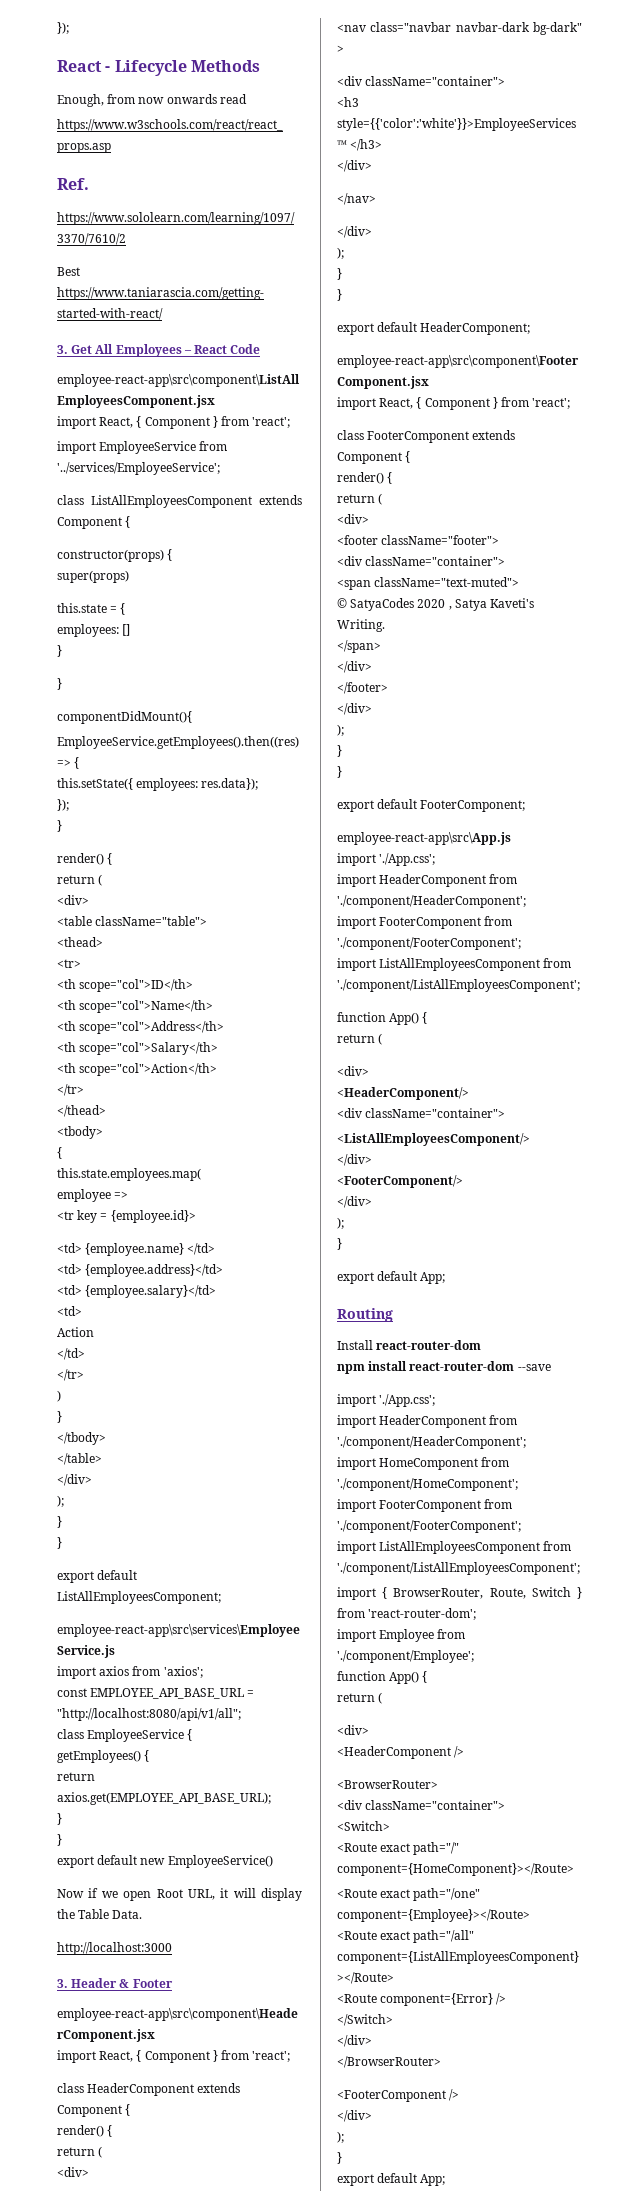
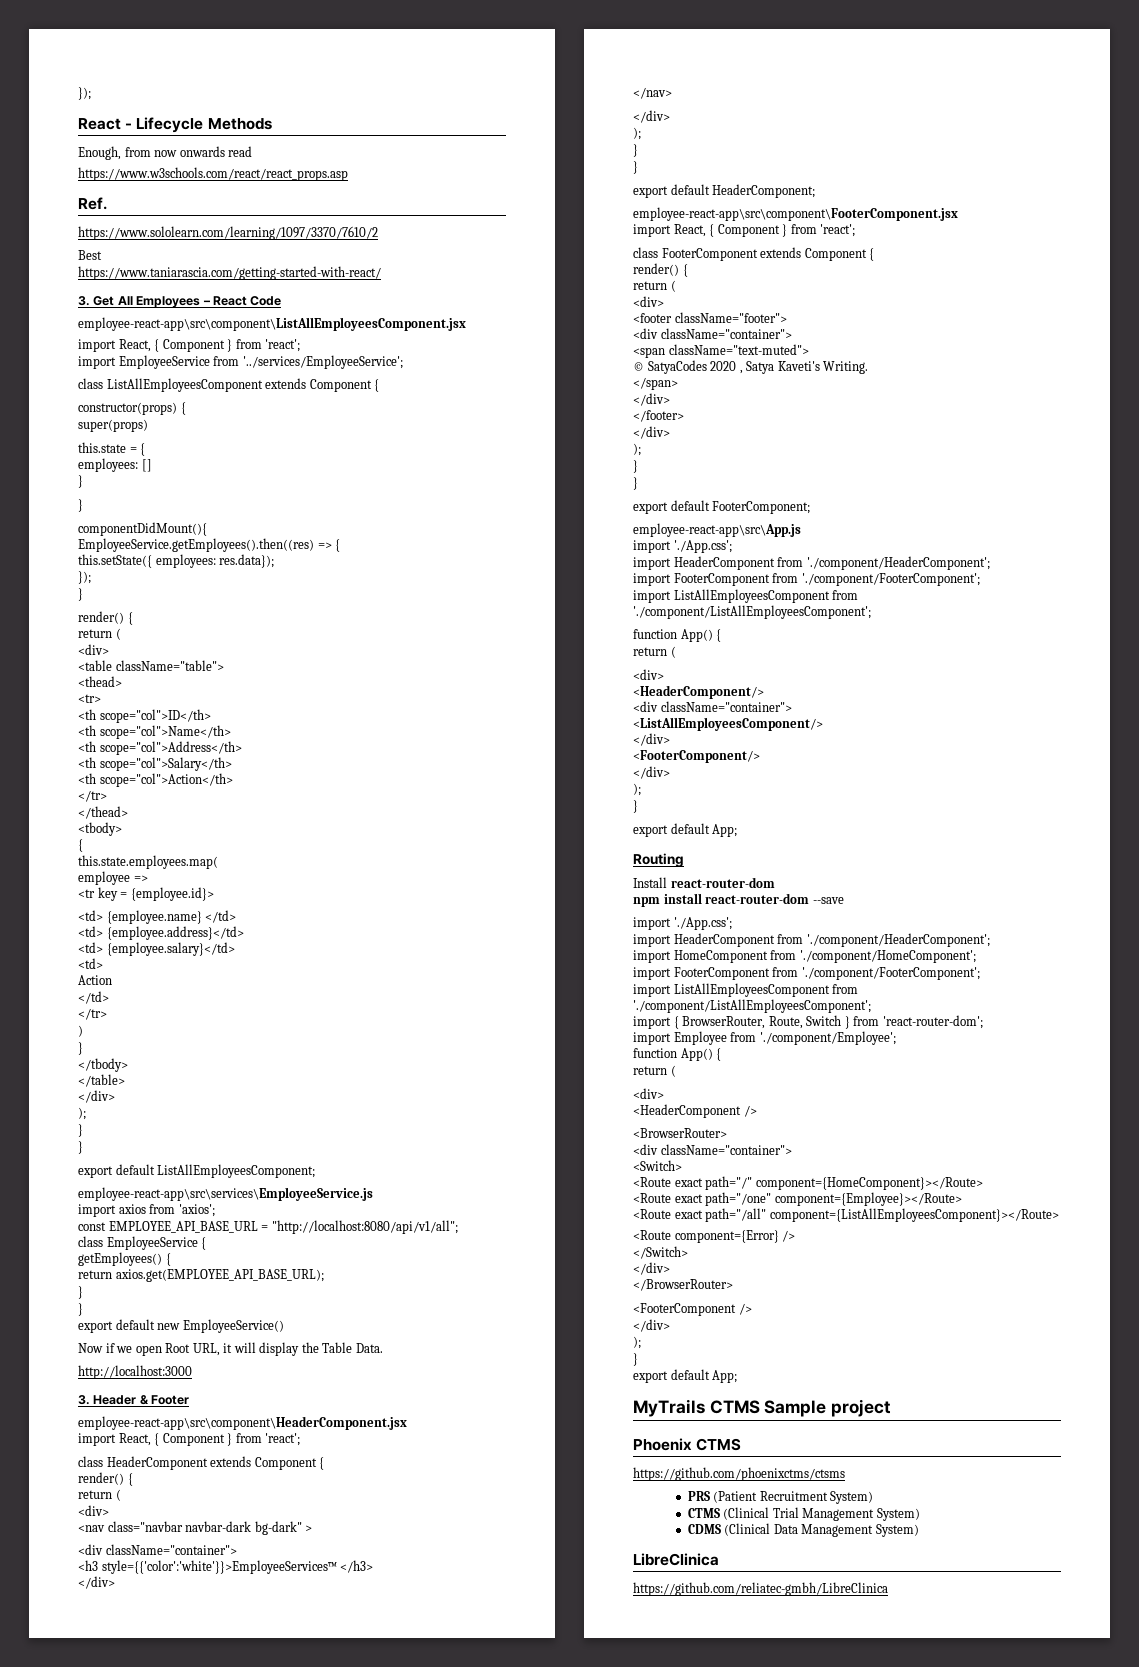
(446, 2180) none -> [633,1399,892,1417] [633,1438,742,1451] [633,1467,845,1481] [687,1491,874,1504] [687,1507,920,1521] [687,1523,919,1537] [633,1553,719,1566] [633,1582,888,1596] // MyTrails CTMS Sample project // Phoenix CTMS // https://github.com/phoenixctms/ctsms // PRS (Patient Recruitment System) // CTMS (Clinical Trial Management System) // CDMS (Clinical Data Management System) // LibreClinica // https://github.com/reliatec-gmbh/LibreClinica

